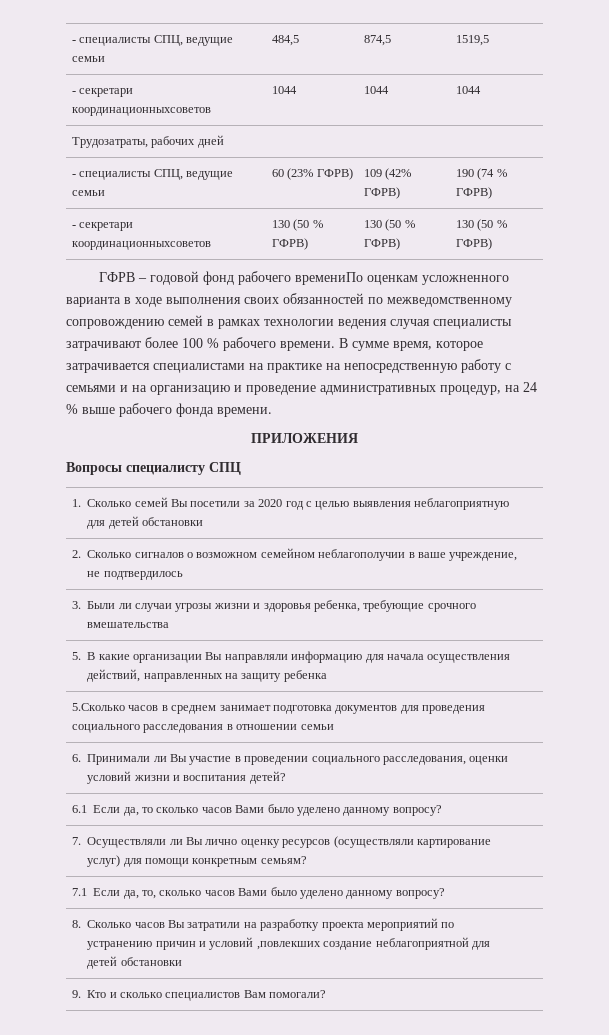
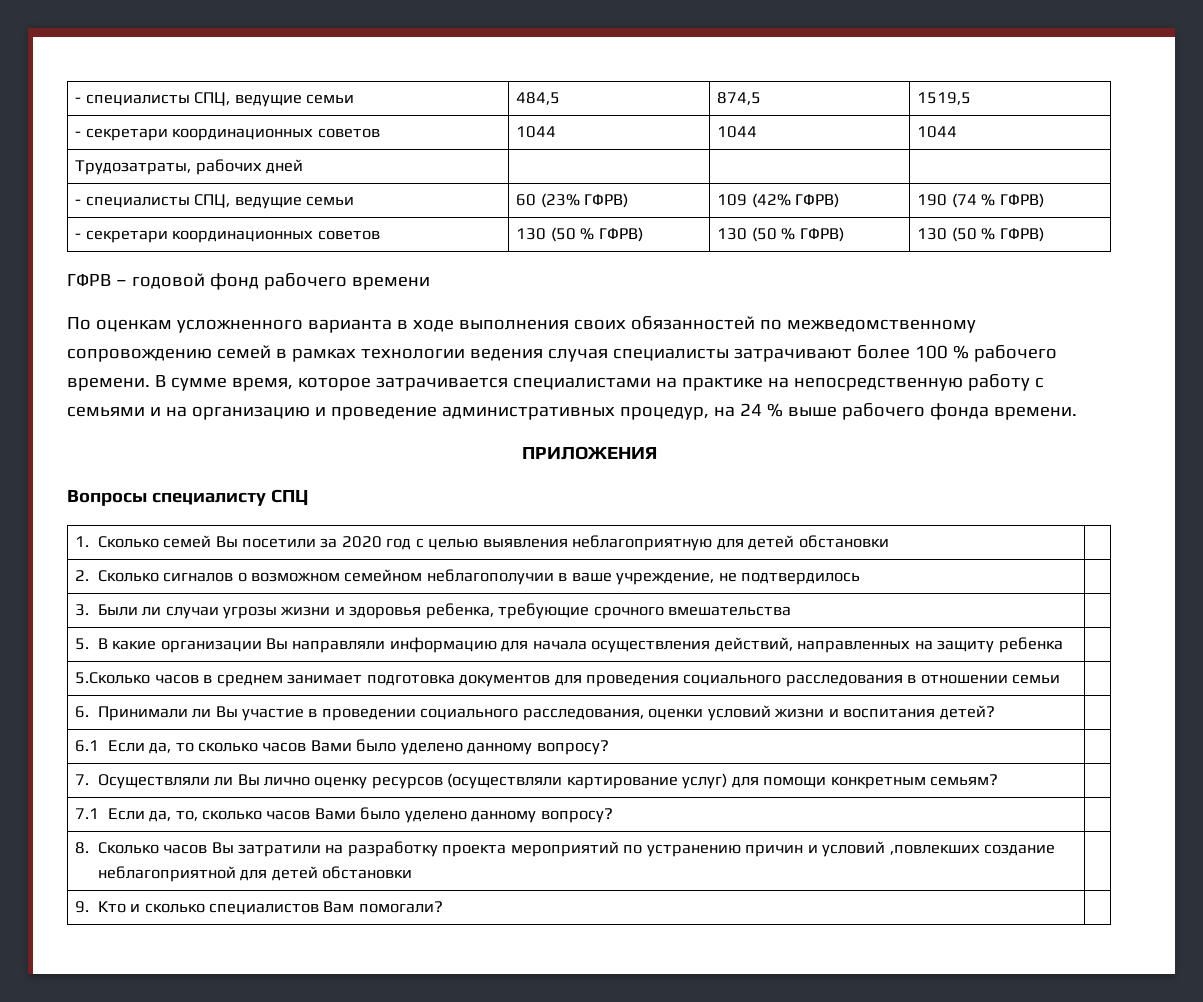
[71,107,211,116] координационныхсоветов -> [172,128,380,141] координационных советов
[71,241,211,250] координационныхсоветов -> [172,230,380,243] координационных советов
[295,272,364,285] времениПо -> [351,276,430,290] [67,317,91,330] времени // По

